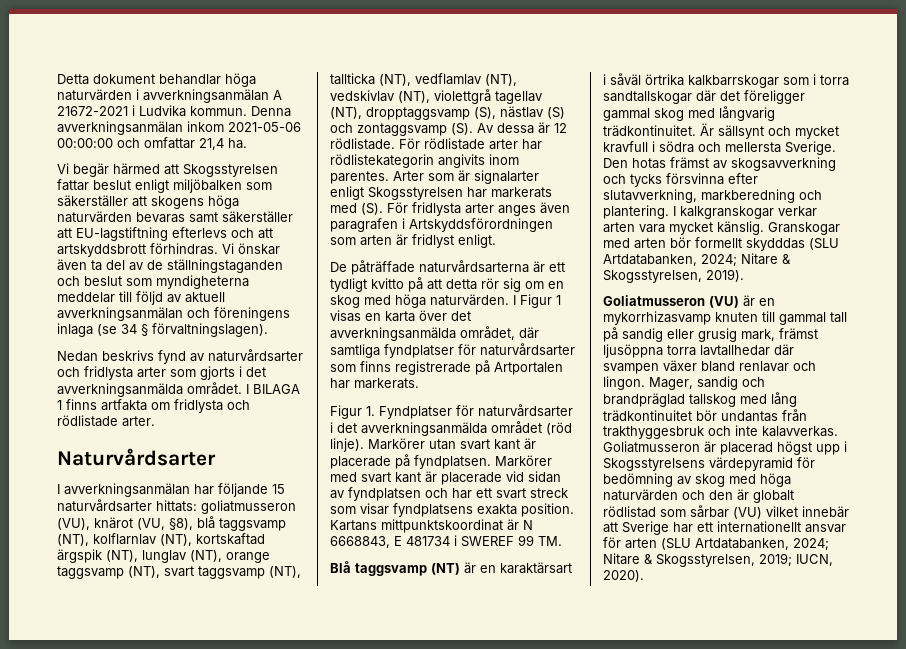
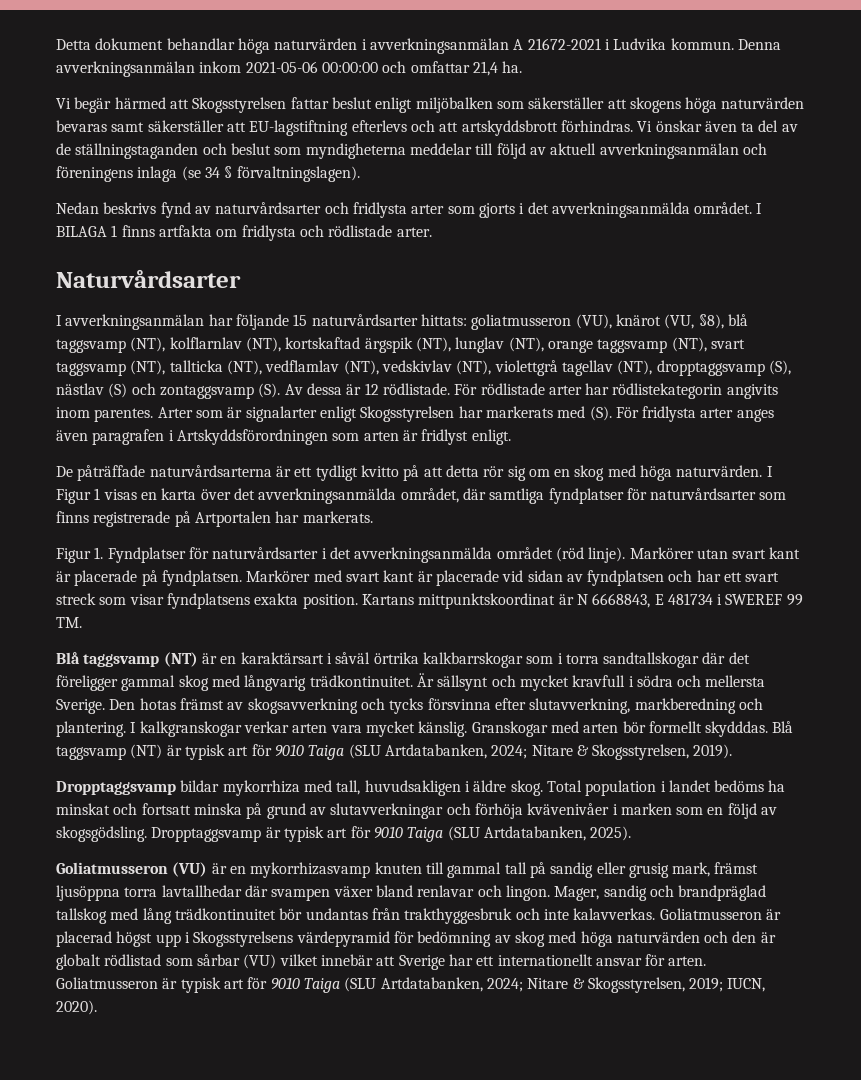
[746,238,805,251] skydddas -> [705,721,794,737] [56,744,345,760] skydddas. Blå taggsvamp (NT) är typisk art för 9010 Taiga
(744, 275) none -> [56,780,786,796] [56,803,778,819] [56,826,632,842] // Dropptaggsvamp bildar mykorrhiza med tall, huvudsakligen i äldre skog. Total population i landet bedöms ha minskat och fortsatt minska på grund av slutavverkningar och förhöja kvävenivåer i marken som en följd av skogsgödsling. Dropptaggsvamp är typisk art för 9010 Taiga (SLU Artdatabanken, 2025).
[625,538,657,549] arten -> [668,956,707,966] [56,977,340,993] arten. Goliatmusseron är typisk art för 9010 Taiga

